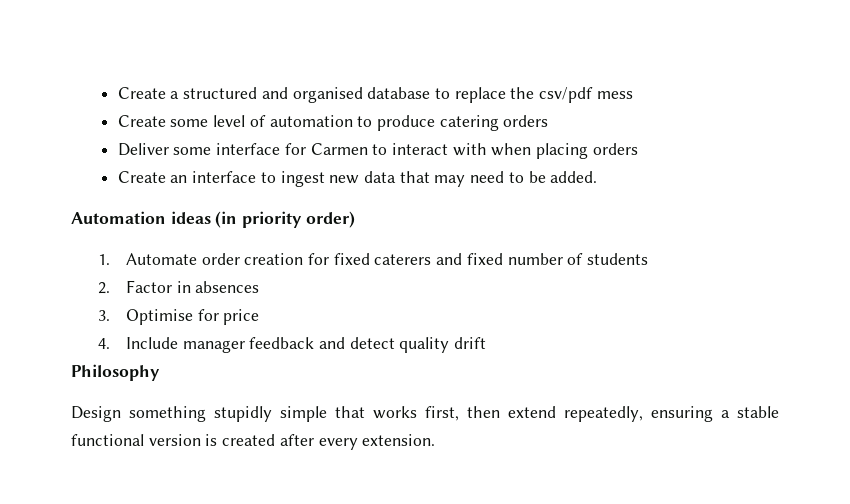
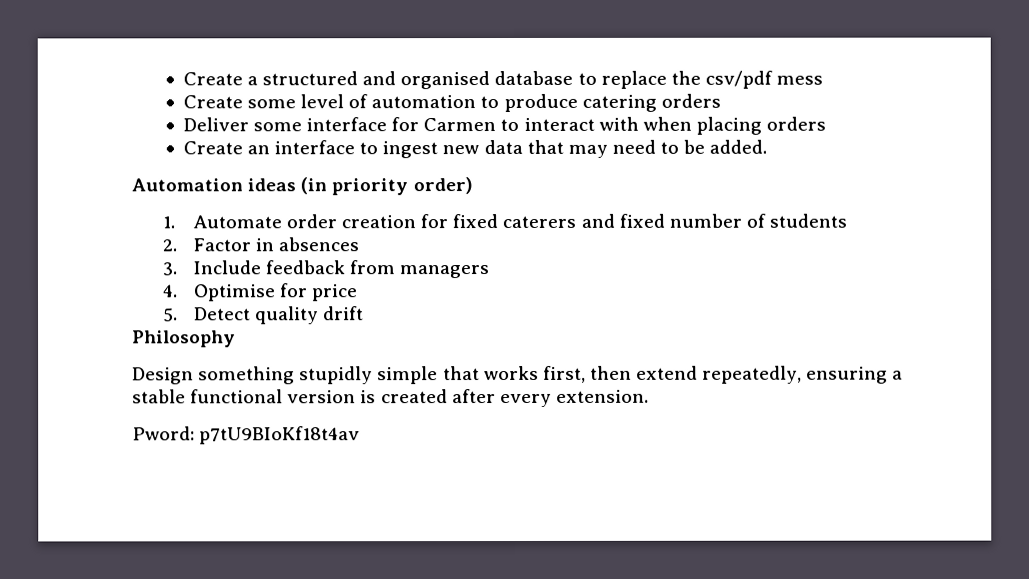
[125,309,260,325] [98,337,395,353] Optimise for price // 4. Include manager feedback and detect -> [192,260,490,279] [161,283,359,302] [162,307,251,322] Include feedback from managers // 4. Optimise for price // 5. Detect
(436, 440) none -> [132,426,361,445] // Pword: p7tU9BIoKf18t4av

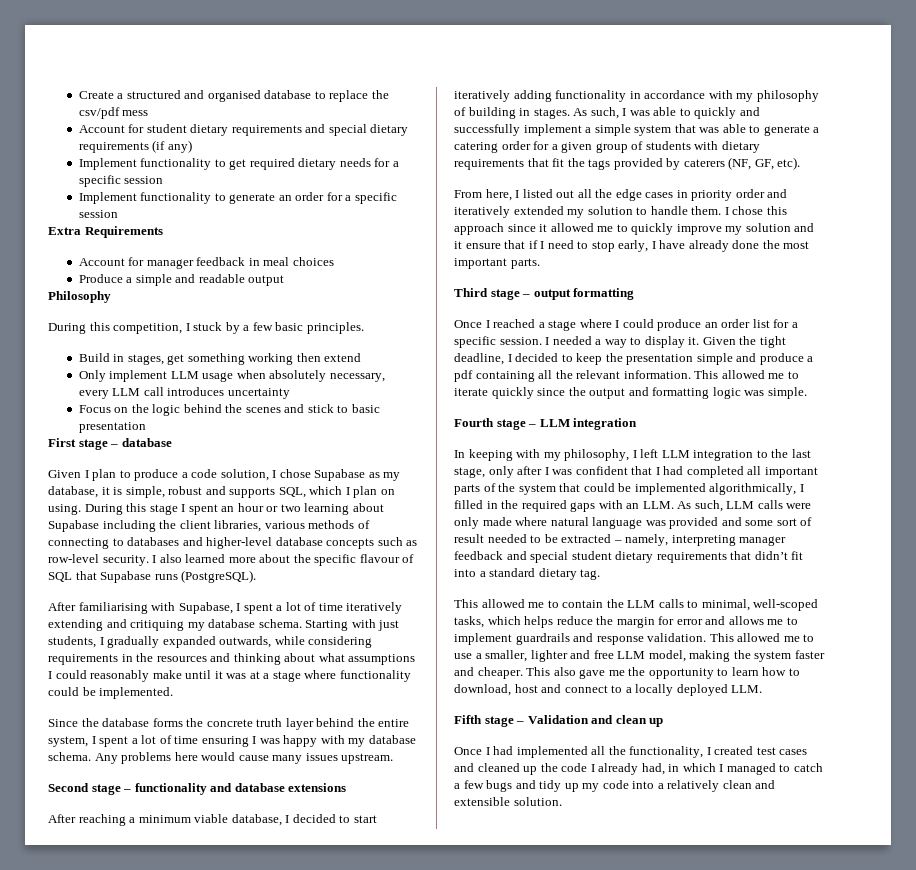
[182,93,721,113] [182,116,827,135] [182,139,768,159] [131,177,473,196] [161,213,848,229] [161,237,360,252] [161,260,490,279] [161,283,359,302] [162,306,365,325] [132,330,236,348] [132,365,904,385] [132,389,649,408] [132,426,361,445] Create some level of automation to produce catering orders // Deliver some interface for Carmen to interact with when placing orders // Create an interface to ingest new data that may need to be added. // Automation ideas (in priority order) // 1. Automate order creation for fixed caterers and fixed number of students // 2. Factor in absences // 3. Include feedback from managers // 4. Optimise for price // 5. Detect quality drift // Philosophy // Design something stupidly simple that works first, then extend repeatedly, ensuring a stable functional version is created after every extension. // Pword: p7tU9BIoKf18t4av -> [78,124,409,136] [78,140,192,153] [78,158,399,170] [78,175,164,187] [78,192,397,204] [78,210,118,218] [48,226,163,238] [78,257,334,269] [78,274,285,286] [48,291,111,303] [48,322,364,334] [78,353,362,365] [78,370,385,382] [78,387,290,399] [78,404,380,416] [78,422,146,433] [48,438,172,450] [48,469,401,481] [48,486,395,498] [48,503,384,515] [48,520,370,532] [48,537,418,549] [48,554,415,566] [48,570,257,583] [48,602,403,614] [48,619,400,631] [48,636,373,648] [48,653,416,665] [48,670,411,682] [48,687,174,699] [48,718,410,730] [48,735,416,747] [48,752,394,764] [48,783,347,795] [48,814,377,826] [454,90,819,102] [454,107,760,119] [454,124,820,136] [454,141,760,153] [454,157,801,170] [454,189,788,201] [454,206,787,218] [454,223,815,235] [454,240,810,252] [454,258,540,269] [454,288,635,300] [454,319,798,331] [454,336,786,348] [454,353,814,365] [454,370,799,382] [454,387,807,399] [454,418,638,430] [454,449,811,461] [454,466,818,478] [454,483,804,495] [454,500,812,512] [454,517,813,529] [454,534,787,546] [454,551,804,563] [454,568,601,580] [454,599,819,611] [454,616,798,628] [454,633,815,645] [454,650,825,662] [454,667,800,679] [454,684,763,696] [454,715,664,727] [454,746,808,758] [454,763,823,775] [454,780,776,792] [454,797,562,806] Account for student dietary requirements and special dietary requirements (if any) // Implement functionality to get required dietary needs for a specific session // Implement functionality to generate an order for a specific session // Extra Requirements // Account for manager feedback in meal choices // Produce a simple and readable output // Philosophy // During this competition, I stuck by a few basic principles. // Build in stages, get something working then extend // Only implement LLM usage when absolutely necessary, every LLM call introduces uncertainty // Focus on the logic behind the scenes and stick to basic presentation // First stage – database // Given I plan to produce a code solution, I chose Supabase as my database, it is simple, robust and supports SQL, which I plan on using. During this stage I spent an hour or two learning about Supabase including the client libraries, various methods of connecting to databases and higher-level database concepts such as row-level security. I also learned more about the specific flavour of SQL that Supabase runs (PostgreSQL). // After familiarising with Supabase, I spent a lot of time iteratively extending and critiquing my database schema. Starting with just students, I gradually expanded outwards, while considering requirements in the resources and thinking about what assumptions I could reasonably make until it was at a stage where functionality could be implemented. // Since the database forms the concrete truth layer behind the entire system, I spent a lot of time ensuring I was happy with my database schema. Any problems here would cause many issues upstream. // Second stage – functionality and database extensions // After reaching a minimum viable database, I decided to start iteratively adding functionality in accordance with my philosophy of building in stages. As such, I was able to quickly and successfully implement a simple system that was able to generate a catering order for a given group of students with dietary requirements that fit the tags provided by caterers (NF, GF, etc). // From here, I listed out all the edge cases in priority order and iteratively extended my solution to handle them. I chose this approach since it allowed me to quickly improve my solution and it ensure that if I need to stop early, I have already done the most important parts. // Third stage – output formatting // Once I reached a stage where I could produce an order list for a specific session. I needed a way to display it. Given the tight deadline, I decided to keep the presentation simple and produce a pdf containing all the relevant information. This allowed me to iterate quickly since the output and formatting logic was simple. // Fourth stage – LLM integration // In keeping with my philosophy, I left LLM integration to the last stage, only after I was confident that I had completed all important parts of the system that could be implemented algorithmically, I filled in the required gaps with an LLM. As such, LLM calls were only made where natural language was provided and some sort of result needed to be extracted – namely, interpreting manager feedback and special student dietary requirements that didn’t fit into a standard dietary tag. // This allowed me to contain the LLM calls to minimal, well-scoped tasks, which helps reduce the margin for error and allows me to implement guardrails and response validation. This allowed me to use a smaller, lighter and free LLM model, making the system faster and cheaper. This also gave me the opportunity to learn how to download, host and connect to a locally deployed LLM. // Fifth stage – Validation and clean up // Once I had implemented all the functionality, I created test cases and cleaned up the code I already had, in which I managed to catch a few bugs and tidy up my code into a relatively clean and extensible solution.

